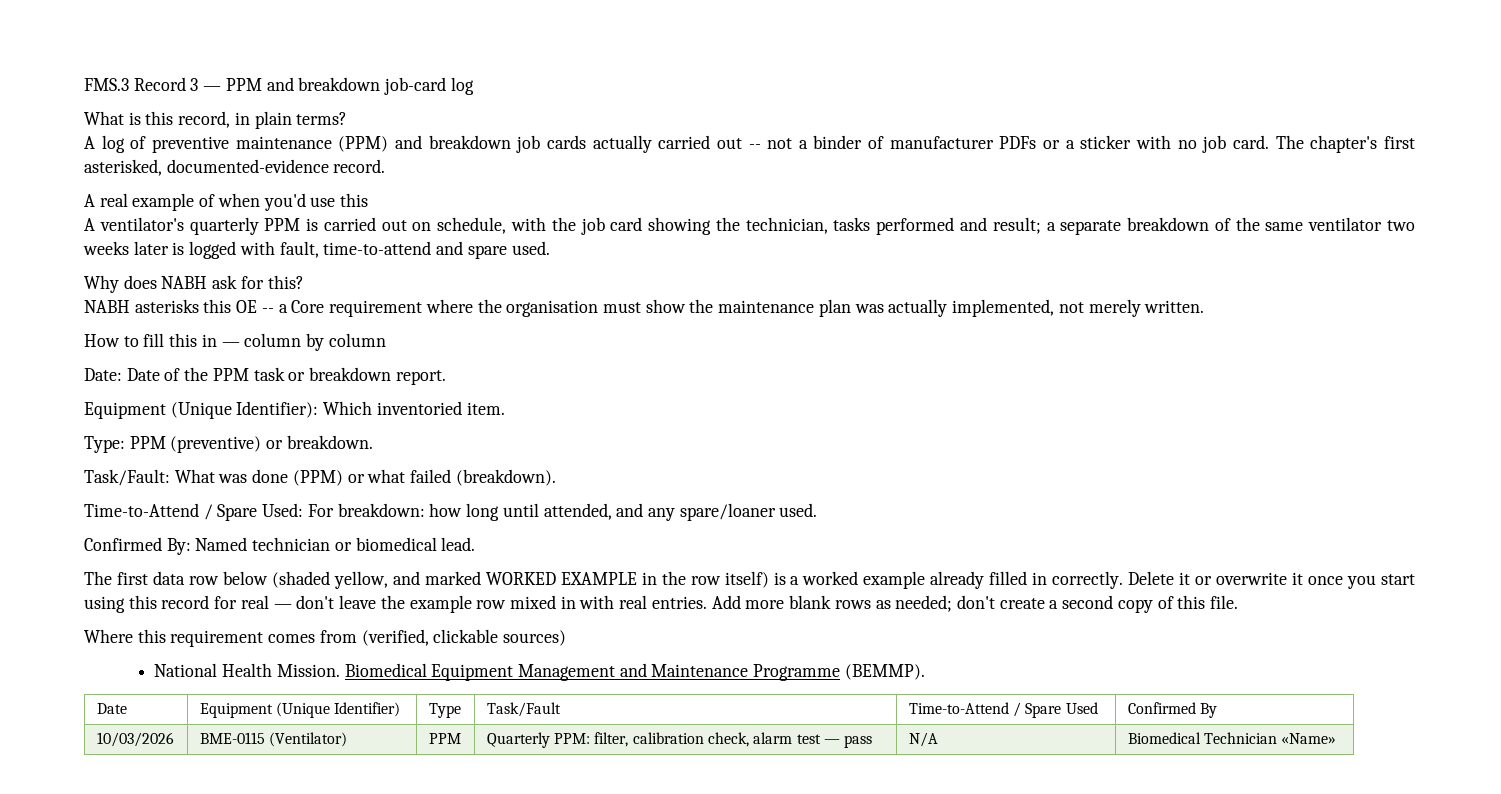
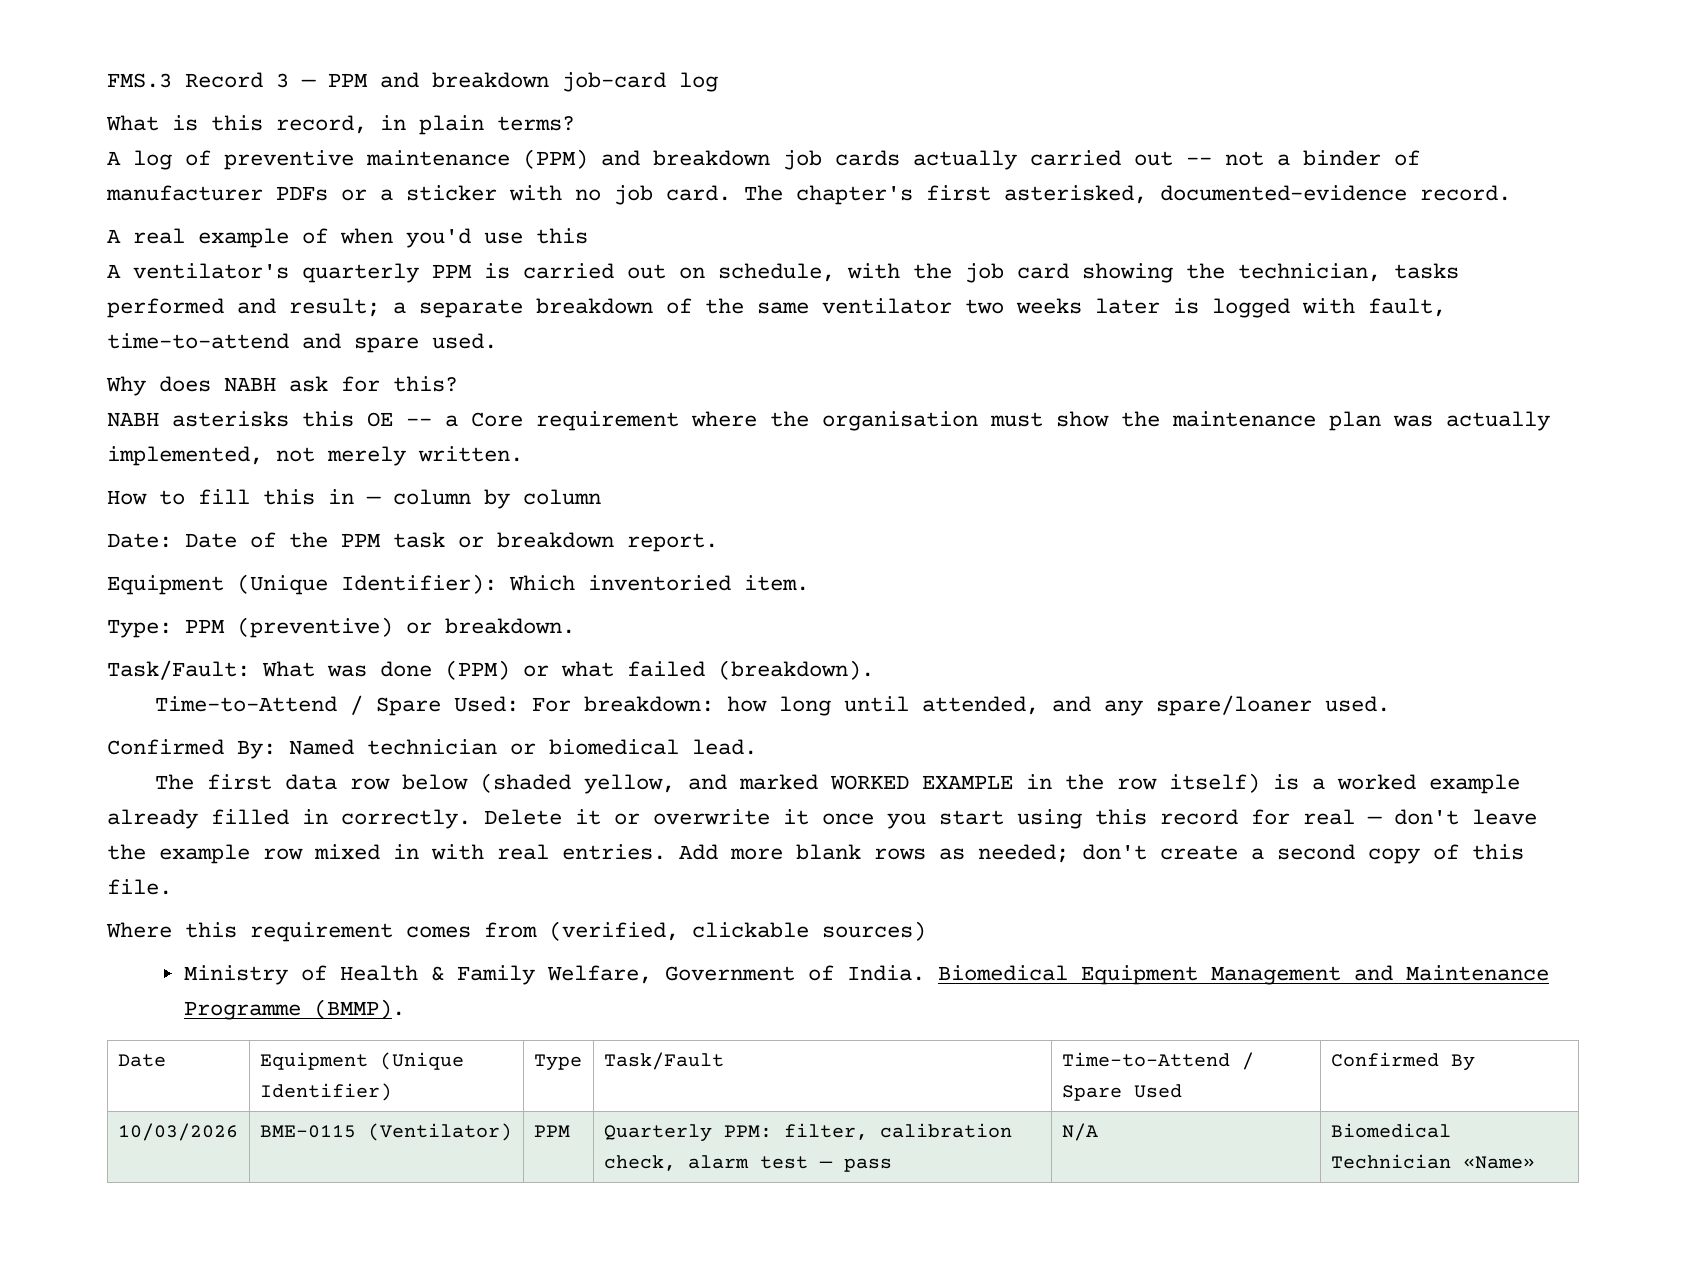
[154,663,340,677] National Health Mission. -> [184,965,926,985] Ministry of Health & Family Welfare, Government of India.
[844,664,925,680] (BEMMP). -> [314,999,406,1019] (BMMP).

